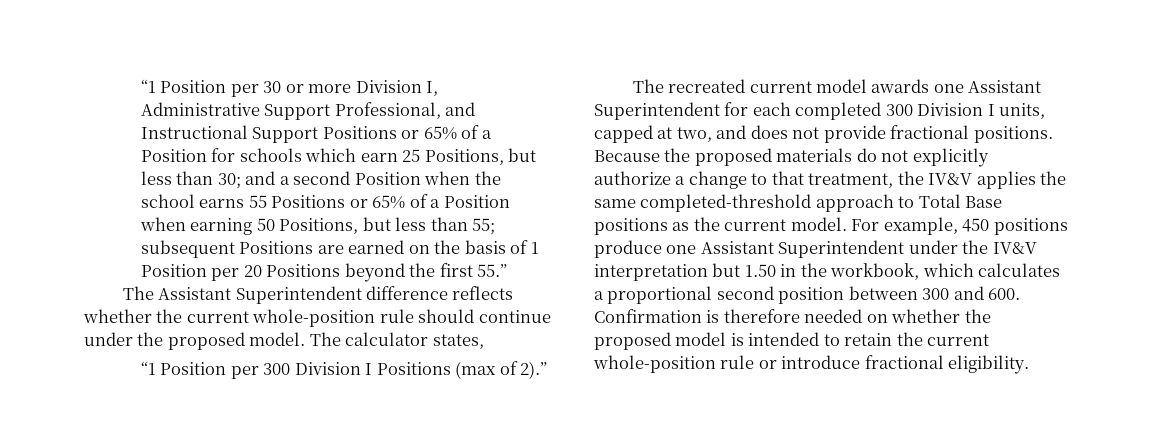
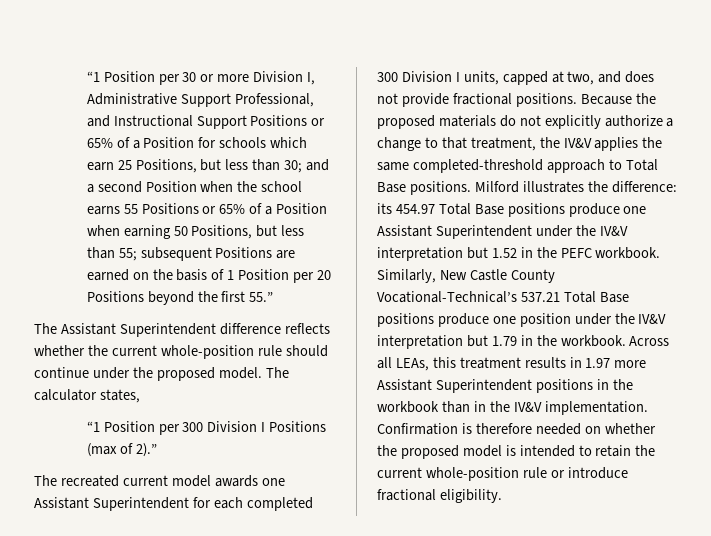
[594,217,990,235] positions as the current model. For example, 450 -> [409,181,677,195] [377,203,504,215] positions. Milford illustrates the difference: its 454.97 Total Base
[744,263,1061,280] [594,286,1021,304] 1.50 in the workbook, which calculates a proportional second position between 300 and 600. -> [491,247,661,259] [377,269,555,283] [377,291,629,303] [377,313,667,327] [377,335,670,349] [377,357,647,371] [377,379,633,393] [377,401,648,415] 1.52 in the PEFC workbook. Similarly, New Castle County Vocational-Technical’s 537.21 Total Base positions produce one position under the IV&V interpretation but 1.79 in the workbook. Across all LEAs, this treatment results in 1.97 more Assistant Superintendent positions in the workbook than in the IV&V implementation.

